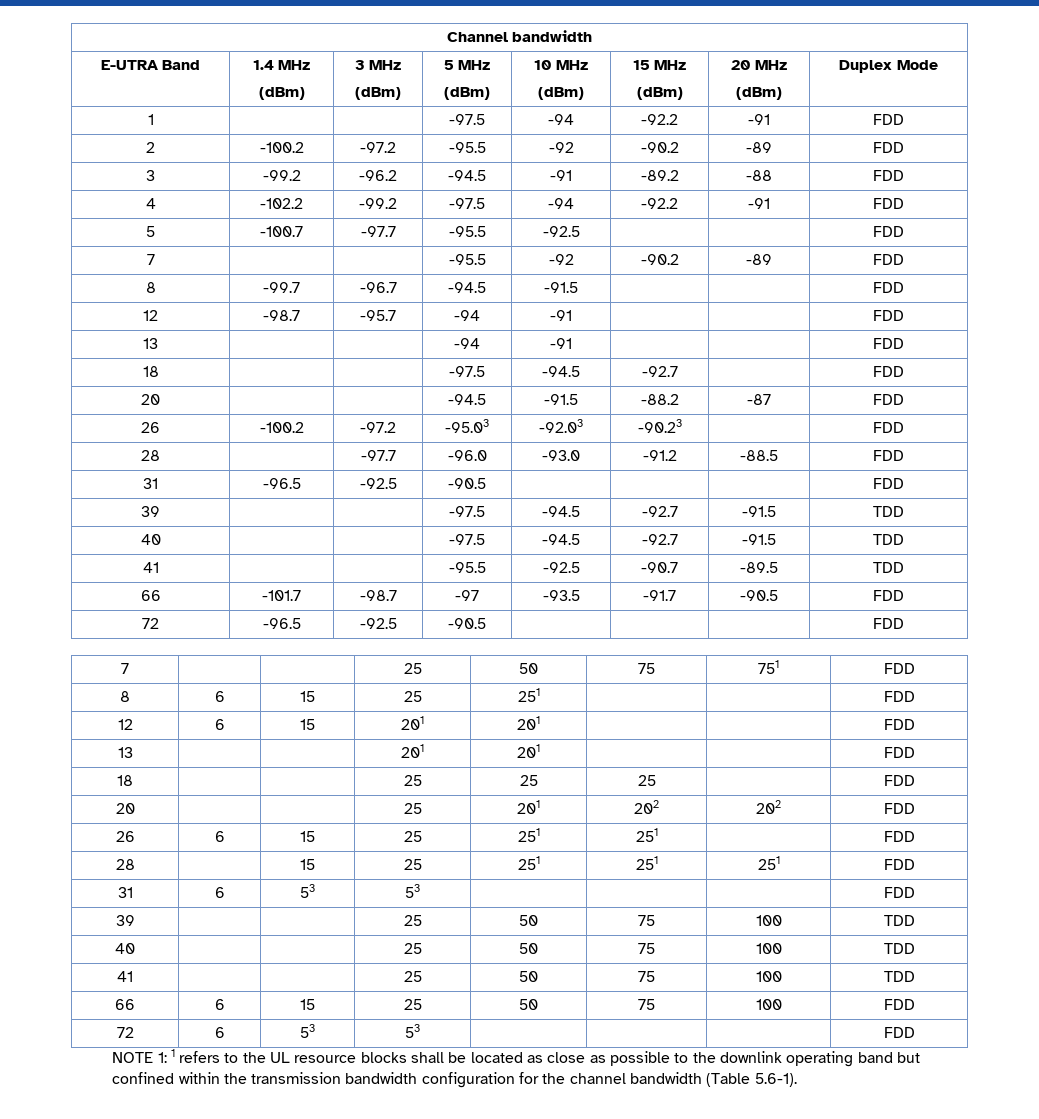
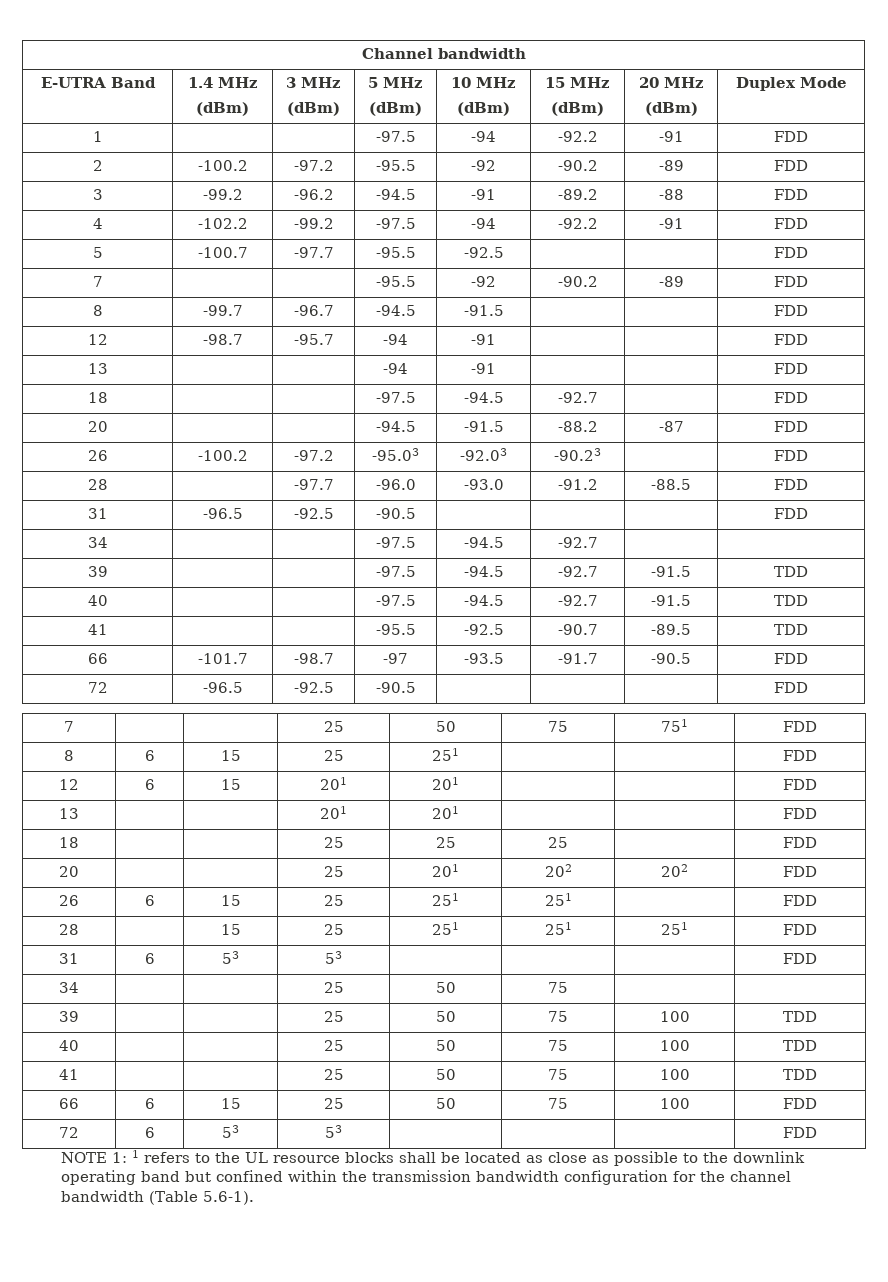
(904, 483) none -> [87,537,108,548] [375,537,416,548] [463,537,504,548] [557,537,598,548] // 34 | | | -97.5 | -94.5 | -92.7 | |
(915, 892) none -> [59,982,79,993] [323,982,344,993] [435,982,456,993] [548,982,568,993] // 34 | | | 25 | 50 | 75 | |

